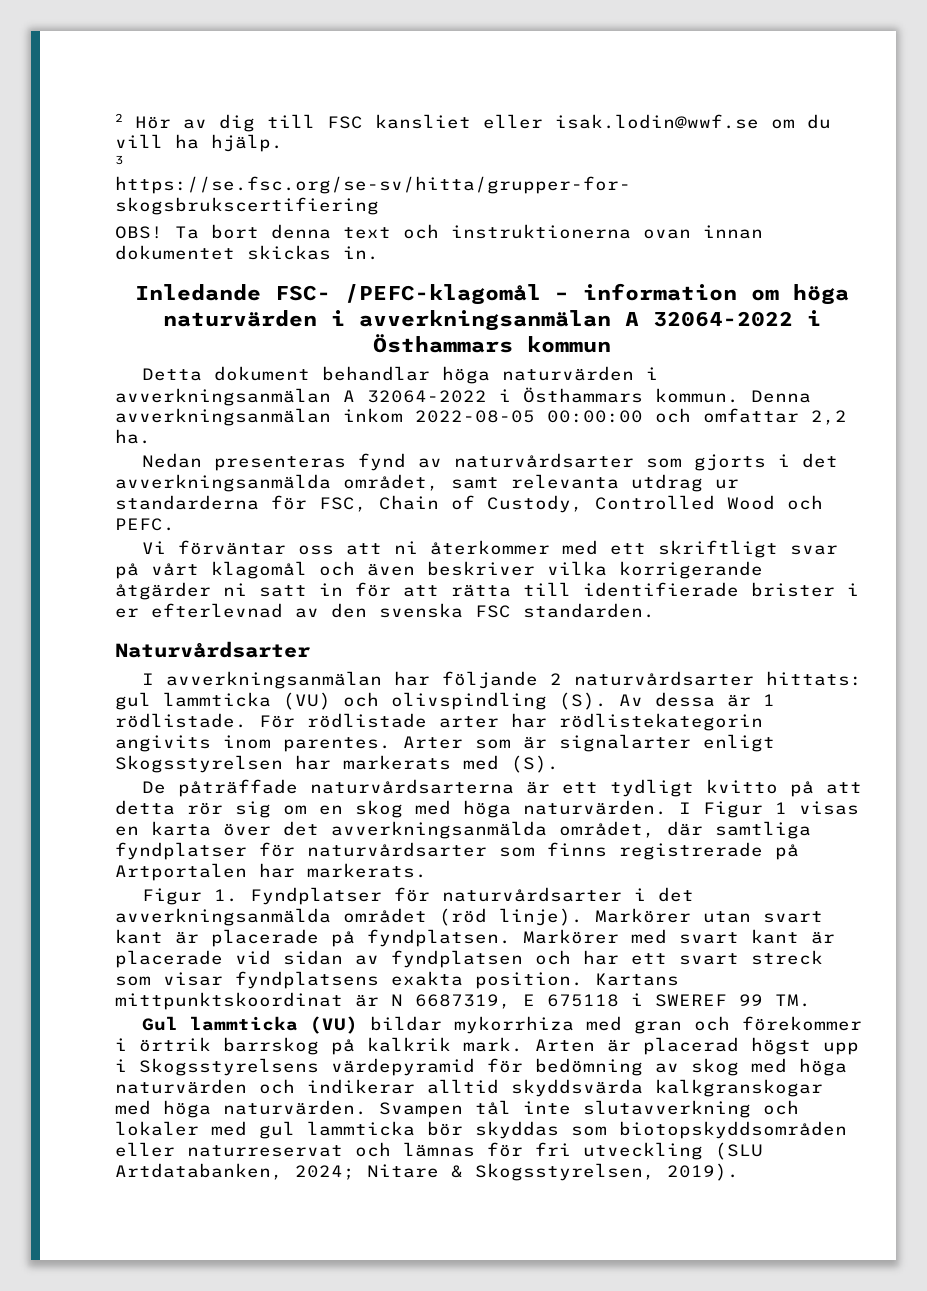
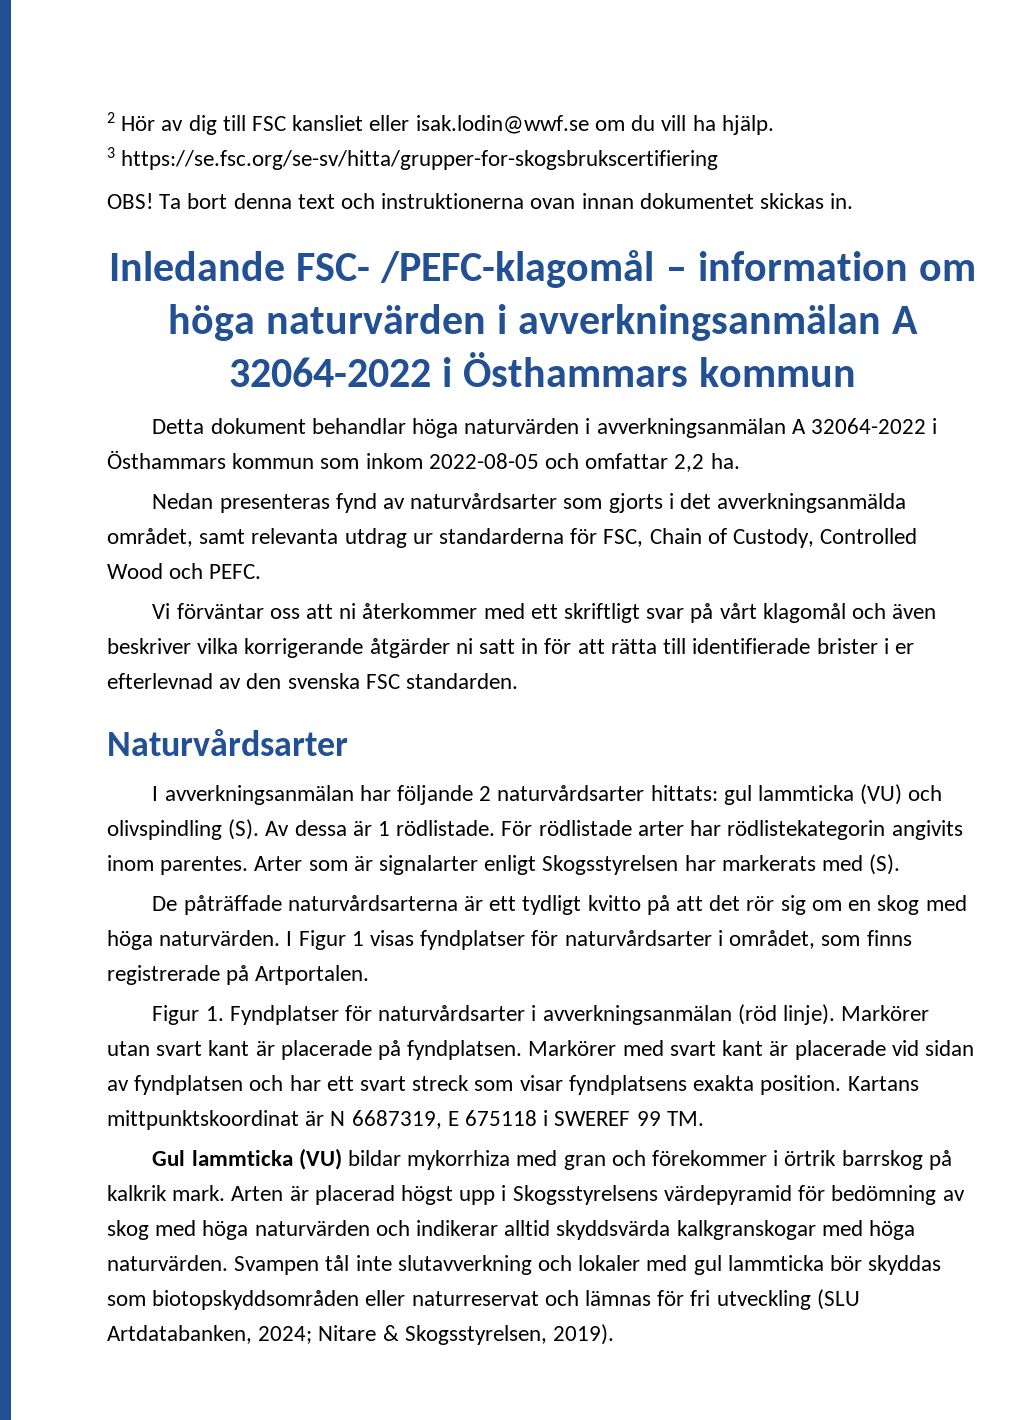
[655,388,811,403] [115,408,331,426] kommun. Denna avverkningsanmälan -> [232,453,360,469] kommun som
[547,410,643,423] 00:00:00 -> (539, 461) none
[115,800,175,815] detta -> [709,895,741,911] det
[115,821,811,839] en karta över det avverkningsanmälda området, där samtliga -> (415, 938) none
(487, 849) none -> [717,930,816,949] i området,
[115,863,427,881] Artportalen har markerats. -> [255,965,370,985] Artportalen.
[658,887,695,902] [115,908,427,926] det avverkningsanmälda området -> [542,1005,732,1025] avverkningsanmälan

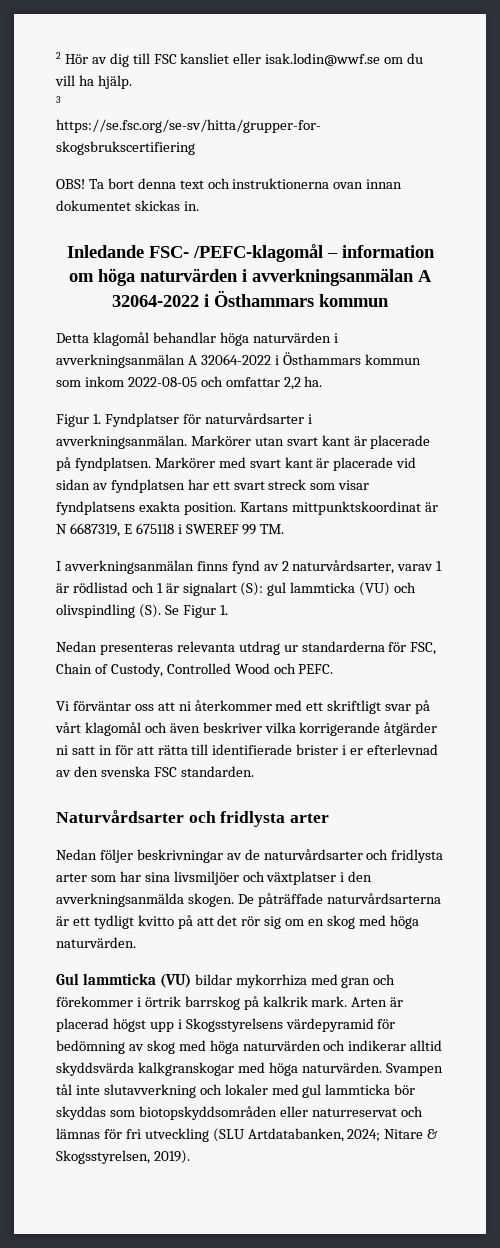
[210,418,306,434] dokument -> [92,332,149,346] klagomål
[152,493,907,513] [107,528,246,547] Nedan presenteras fynd av naturvårdsarter som gjorts i det avverkningsanmälda området, samt -> [56,413,312,427] [56,435,431,449] [56,457,417,471] [56,479,370,493] [56,501,438,515] [56,523,285,537] [56,560,443,574] [56,582,417,596] [56,604,228,618] [56,641,173,655] Figur 1. Fyndplatser för naturvårdsarter i avverkningsanmälan. Markörer utan svart kant är placerade på fyndplatsen. Markörer med svart kant är placerade vid sidan av fyndplatsen har ett svart streck som visar fyndplatsens exakta position. Kartans mittpunktskoordinat är N 6687319, E 675118 i SWEREF 99 TM. // I avverkningsanmälan finns fynd av 2 naturvårdsarter, varav 1 är rödlistad och 1 är signalart (S): gul lammticka (VU) och olivspindling (S). Se Figur 1. // Nedan presenteras
[152,784,943,805] [107,819,963,840] [107,854,901,875] // I avverkningsanmälan har följande 2 naturvårdsarter hittats: gul lammticka (VU) och olivspindling (S). Av dessa är 1 rödlistade. För rödlistade arter har rödlistekategorin angivits inom parentes. Arter som är signalarter enligt Skogsstyrelsen har markerats med (S). // -> [188,811,330,827] [56,849,444,863] [56,871,373,885] [56,893,234,907] och fridlysta arter // Nedan följer beskrivningar av de naturvårdsarter och fridlysta arter som har sina livsmiljöer och växtplatser i den avverkningsanmälda skogen.
[286,930,912,950] [107,965,370,985] [152,1004,930,1025] [107,1040,974,1060] [107,1075,919,1095] [107,1110,704,1130] I Figur 1 visas fyndplatser för naturvårdsarter i området, som finns registrerade på Artportalen. // Figur 1. Fyndplatser för naturvårdsarter i avverkningsanmälan (röd linje). Markörer utan svart kant är placerade på fyndplatsen. Markörer med svart kant är placerade vid sidan av fyndplatsen och har ett svart streck som visar fyndplatsens exakta position. Kartans mittpunktskoordinat är N 6687319, E 675118 i SWEREF 99 TM. -> (136, 942) none

